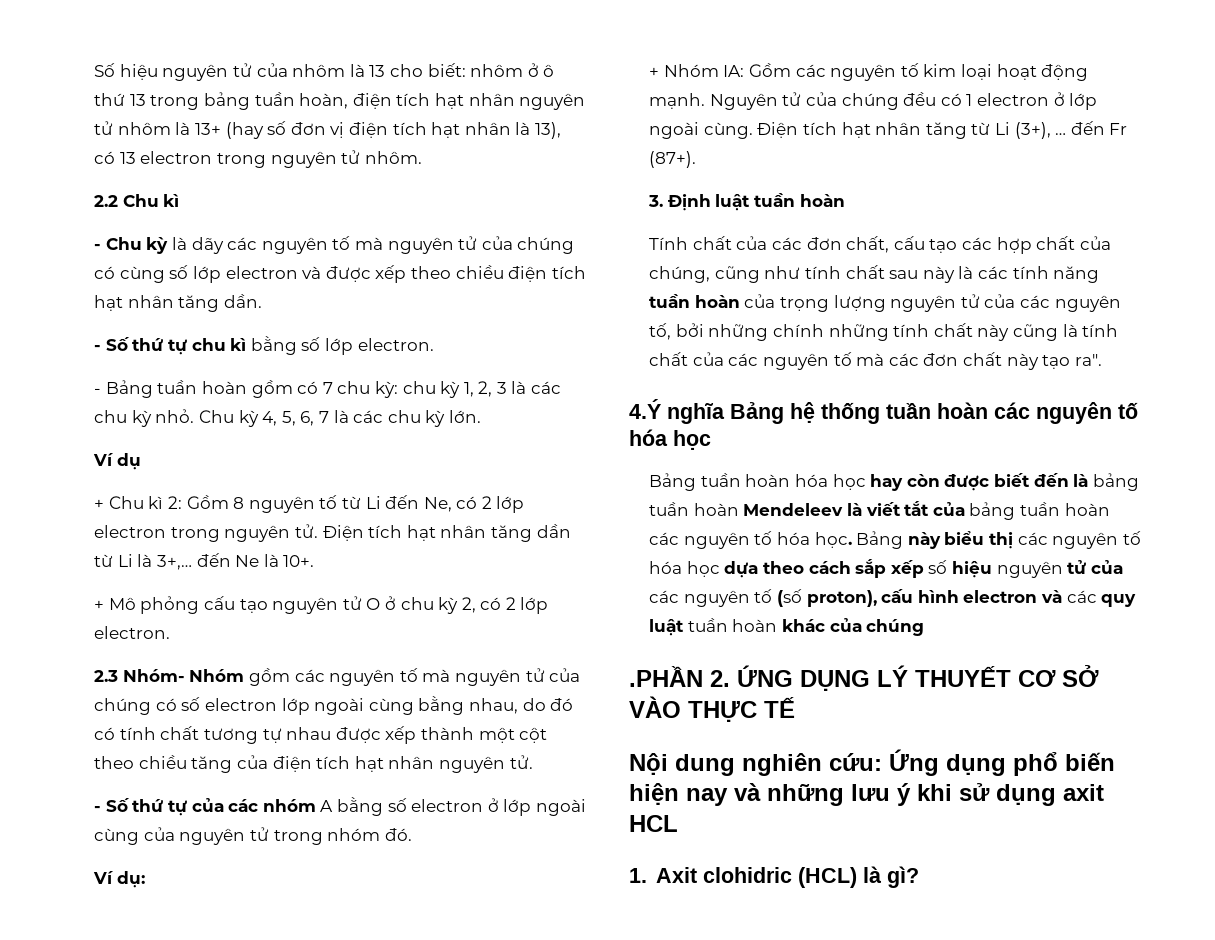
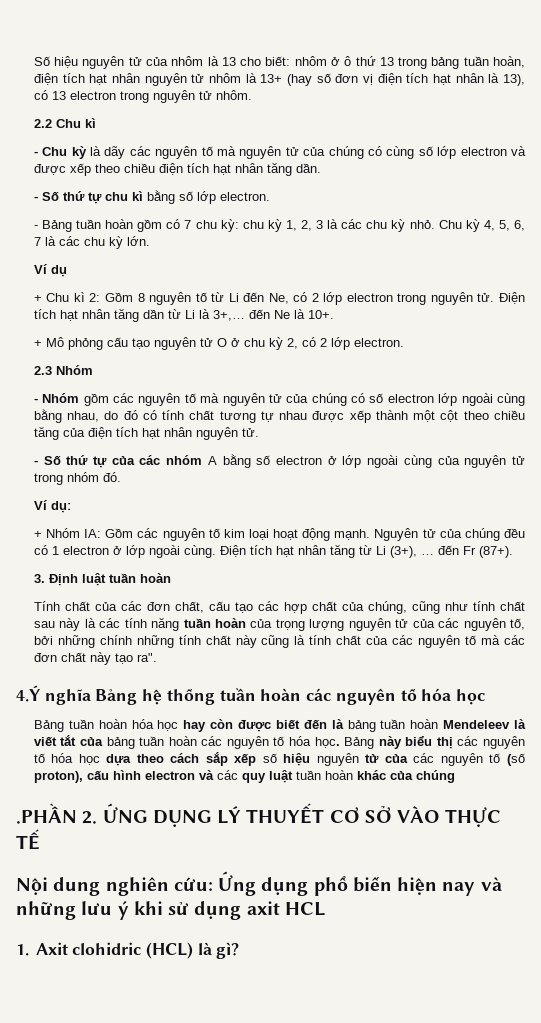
[122,669,185,682] Nhóm- -> [55,365,93,375] [33,398,38,403] Nhóm // -

